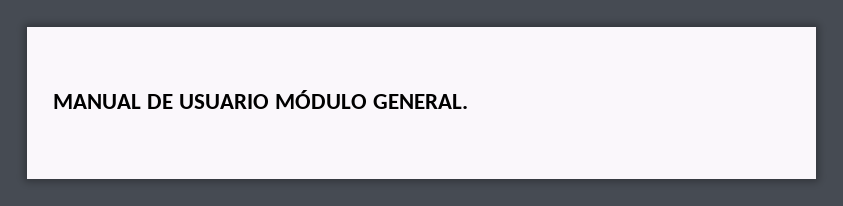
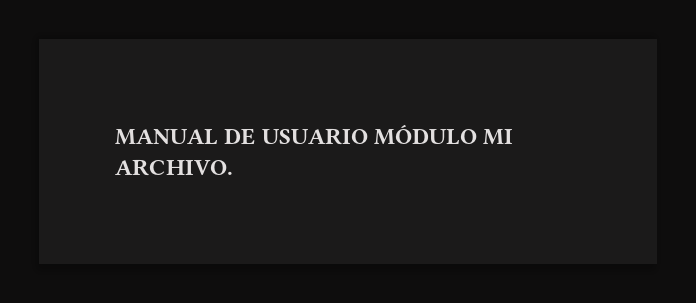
[373,94,469,109] GENERAL. -> [483,129,514,145] [115,159,233,176] MI ARCHIVO.

